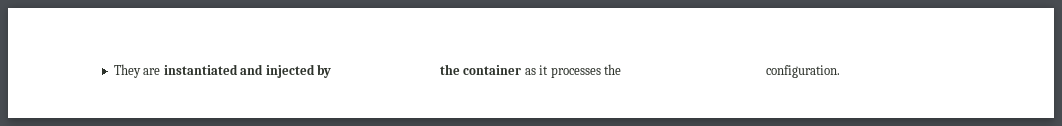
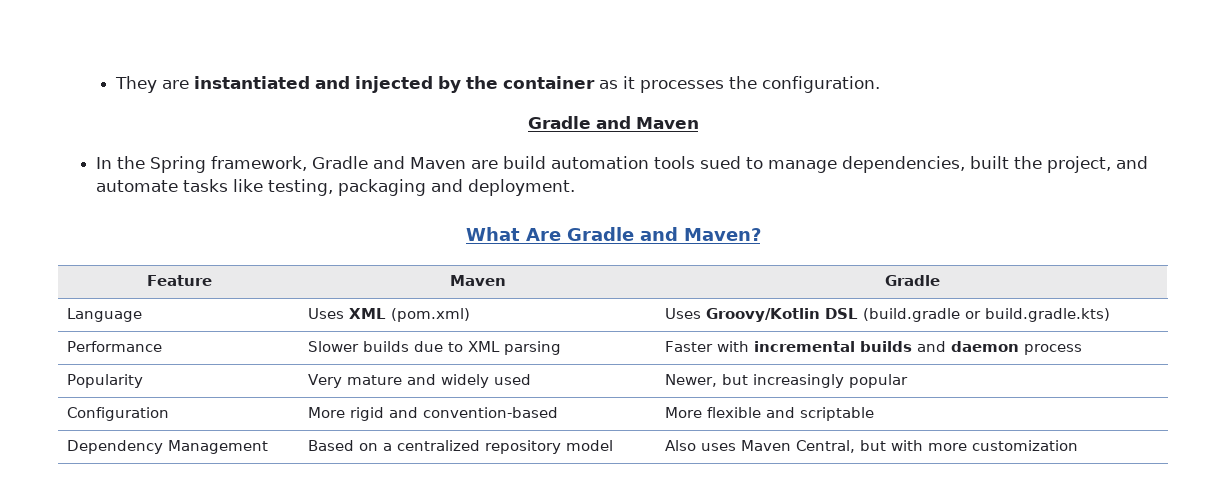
(840, 71) none -> [527,116,699,129] [95,156,1148,173] [95,179,575,196] [465,227,761,241] [146,275,212,286] [450,275,506,286] [884,275,940,286] [67,308,143,322] [308,308,471,322] [665,308,1111,322] [67,341,163,352] [308,341,562,355] [665,341,1083,355] [67,374,144,388] [308,374,532,388] [665,374,909,388] [67,407,170,421] [308,407,559,421] [665,407,875,421] [67,440,269,454] [308,440,614,454] [665,440,1079,453] // Gradle and Maven // In the Spring framework, Gradle and Maven are build automation tools sued to manage dependencies, built the project, and automate tasks like testing, packaging and deployment. // What Are Gradle and Maven? // Feature | Maven | Gradle // Language | Uses XML (pom.xml) | Uses Groovy/Kotlin DSL (build.gradle or build.gradle.kts) // Performance | Slower builds due to XML parsing | Faster with incremental builds and daemon process // Popularity | Very mature and widely used | Newer, but increasingly popular // Configuration | More rigid and convention-based | More flexible and scriptable // Dependency Management | Based on a centralized repository model | Also uses Maven Central, but with more customization

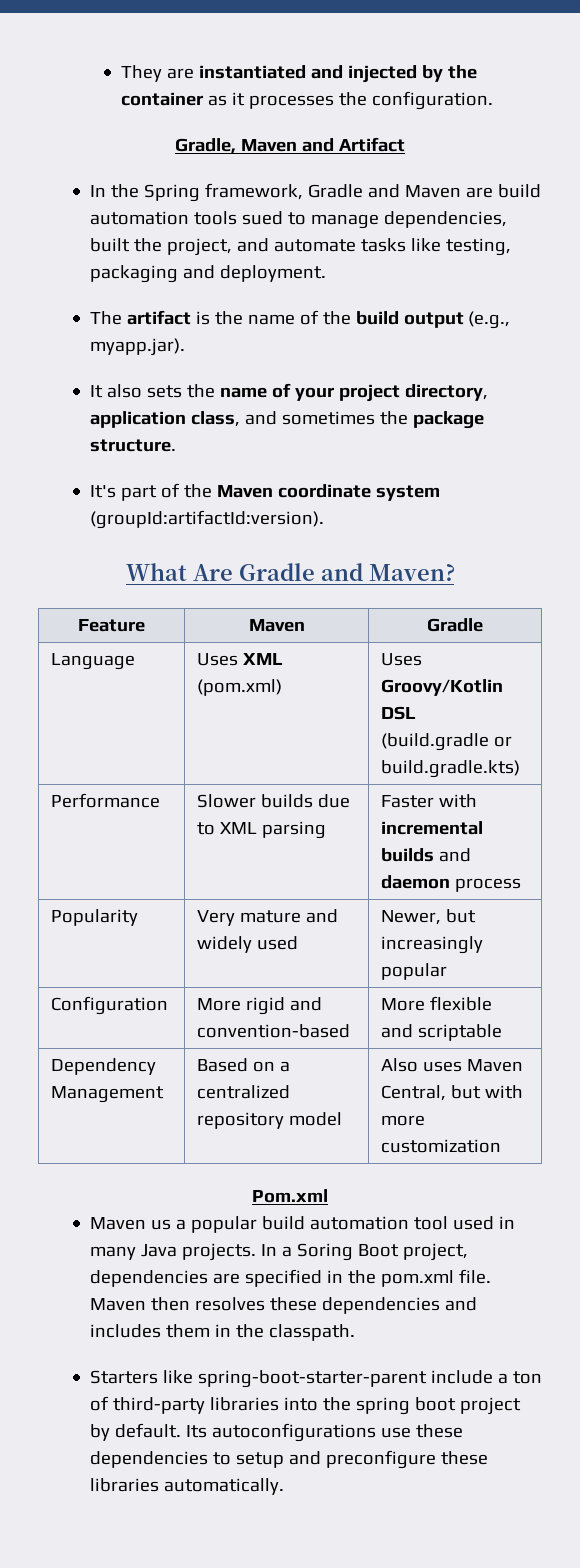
[527,116,699,129] Gradle and Maven -> [175,137,405,154] Gradle, Maven and Artifact
(575, 187) none -> [89,310,511,329] [89,338,185,356] [89,383,488,402] [89,411,484,429] [89,439,176,452] [89,483,440,501] [89,510,324,529] // The artifact is the name of the build output (e.g., myapp.jar). // It also sets the name of your project directory, application class, and sometimes the package structure. // It's part of the Maven coordinate system (groupId:artifactId:version).
(1079, 445) none -> [252,1189,328,1203] [89,1216,515,1233] [89,1243,468,1261] [89,1269,491,1287] [89,1297,477,1314] [89,1324,355,1341] [89,1370,542,1388] [89,1396,521,1415] [89,1423,463,1442] [89,1450,488,1469] [89,1478,284,1495] // Pom.xml // Maven us a popular build automation tool used in many Java projects. In a Soring Boot project, dependencies are specified in the pom.xml file. Maven then resolves these dependencies and includes them in the classpath. // Starters like spring-boot-starter-parent include a ton of third-party libraries into the spring boot project by default. Its autoconfigurations use these dependencies to setup and preconfigure these libraries automatically.

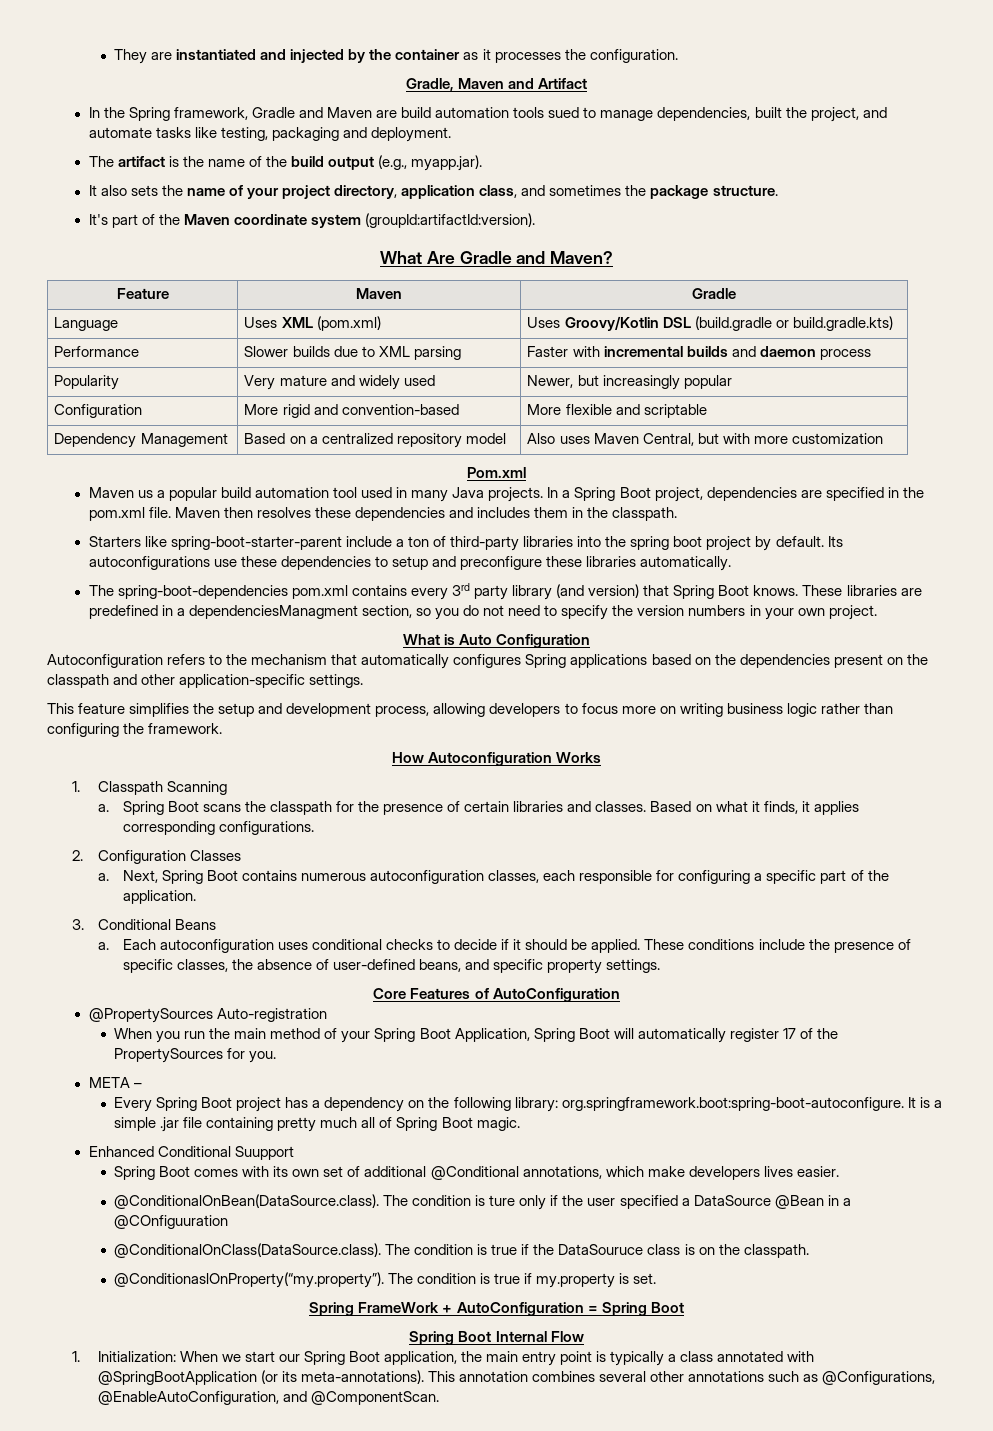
[296,1243,353,1261] Soring -> [574,487,616,501] Spring
(284, 1486) none -> [88,583,922,600] [88,605,877,620] [402,634,591,648] [47,654,928,669] [47,674,364,688] [47,703,893,717] [47,723,223,737] [391,752,602,766] [72,781,227,795] [97,801,859,815] [122,821,314,835] [72,850,241,864] [97,870,889,884] [122,890,196,904] [72,919,216,930] [97,939,911,953] [122,959,661,974] [373,988,620,1002] [88,1008,327,1023] [114,1028,838,1043] [114,1048,277,1063] [88,1077,142,1088] [114,1097,942,1112] [114,1117,520,1132] [88,1146,294,1160] [114,1166,839,1180] [114,1194,851,1210] [114,1215,229,1229] [114,1243,809,1258] [114,1272,657,1288] [309,1302,684,1316] [409,1331,584,1345] [72,1351,815,1366] [97,1370,936,1385] [97,1391,439,1405] // The spring-boot-dependencies pom.xml contains every 3rd party library (and version) that Spring Boot knows. These libraries are predefined in a dependenciesManagment section, so you do not need to specify the version numbers in your own project. // What is Auto Configuration // Autoconfiguration refers to the mechanism that automatically configures Spring applications based on the dependencies present on the classpath and other application-specific settings. // This feature simplifies the setup and development process, allowing developers to focus more on writing business logic rather than configuring the framework. // How Autoconfiguration Works // 1. Classpath Scanning // a. Spring Boot scans the classpath for the presence of certain libraries and classes. Based on what it finds, it applies corresponding configurations. // 2. Configuration Classes // a. Next, Spring Boot contains numerous autoconfiguration classes, each responsible for configuring a specific part of the application. // 3. Conditional Beans // a. Each autoconfiguration uses conditional checks to decide if it should be applied. These conditions include the presence of specific classes, the absence of user-defined beans, and specific property settings. // Core Features of AutoConfiguration // @PropertySources Auto-registration // When you run the main method of your Spring Boot Application, Spring Boot will automatically register 17 of the PropertySources for you. // META – // Every Spring Boot project has a dependency on the following library: org.springframework.boot:spring-boot-autoconfigure. It is a simple .jar file containing pretty much all of Spring Boot magic. // Enhanced Conditional Suupport // Spring Boot comes with its own set of additional @Conditional annotations, which make developers lives easier. // @ConditionalOnBean(DataSource.class). The condition is ture only if the user specified a DataSource @Bean in a @COnfiguuration // @ConditionalOnClass(DataSource.class). The condition is true if the DataSouruce class is on the classpath. // @ConditionaslOnProperty(“my.property”). The condition is true if my.property is set. // Spring FrameWork + AutoConfiguration = Spring Boot // Spring Boot Internal Flow // 1. Initialization: When we start our Spring Boot application, the main entry point is typically a class annotated with @SpringBootApplication (or its meta-annotations). This annotation combines several other annotations such as @Configurations, @EnableAutoConfiguration, and @ComponentScan.

